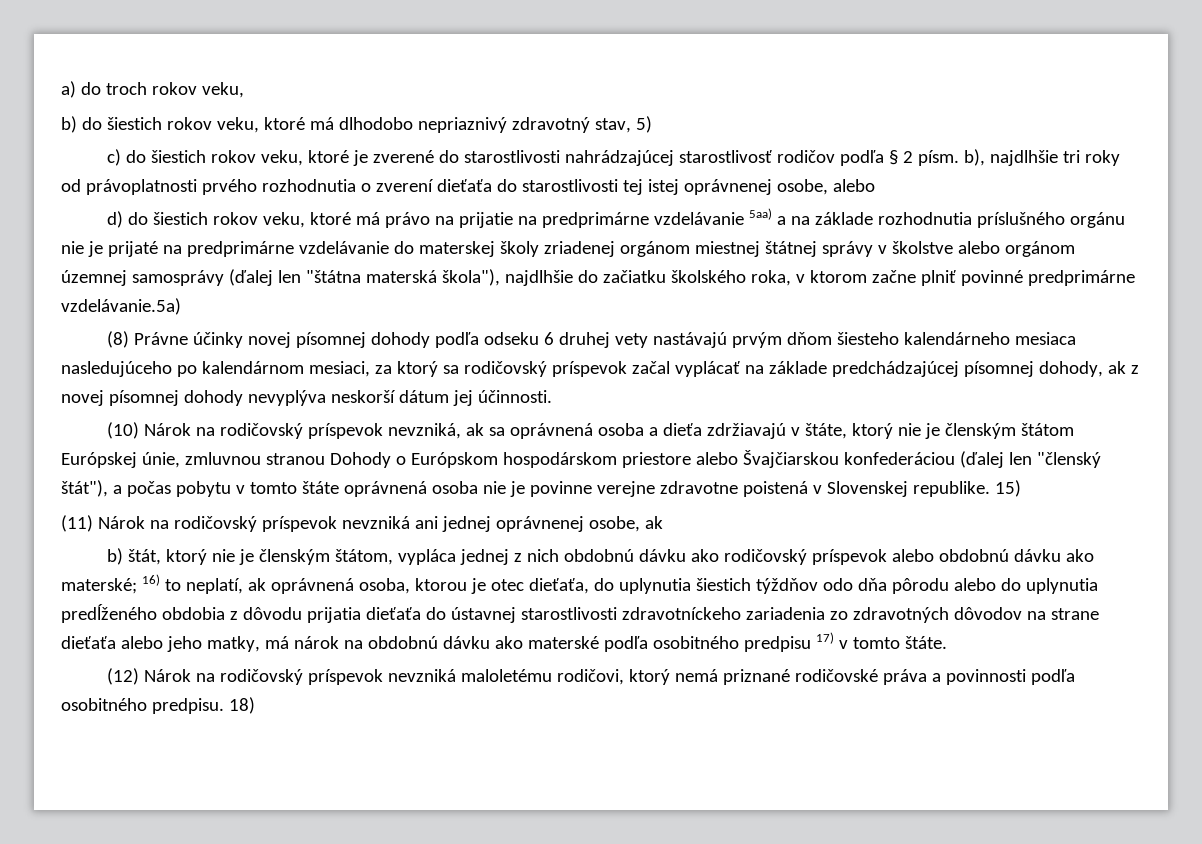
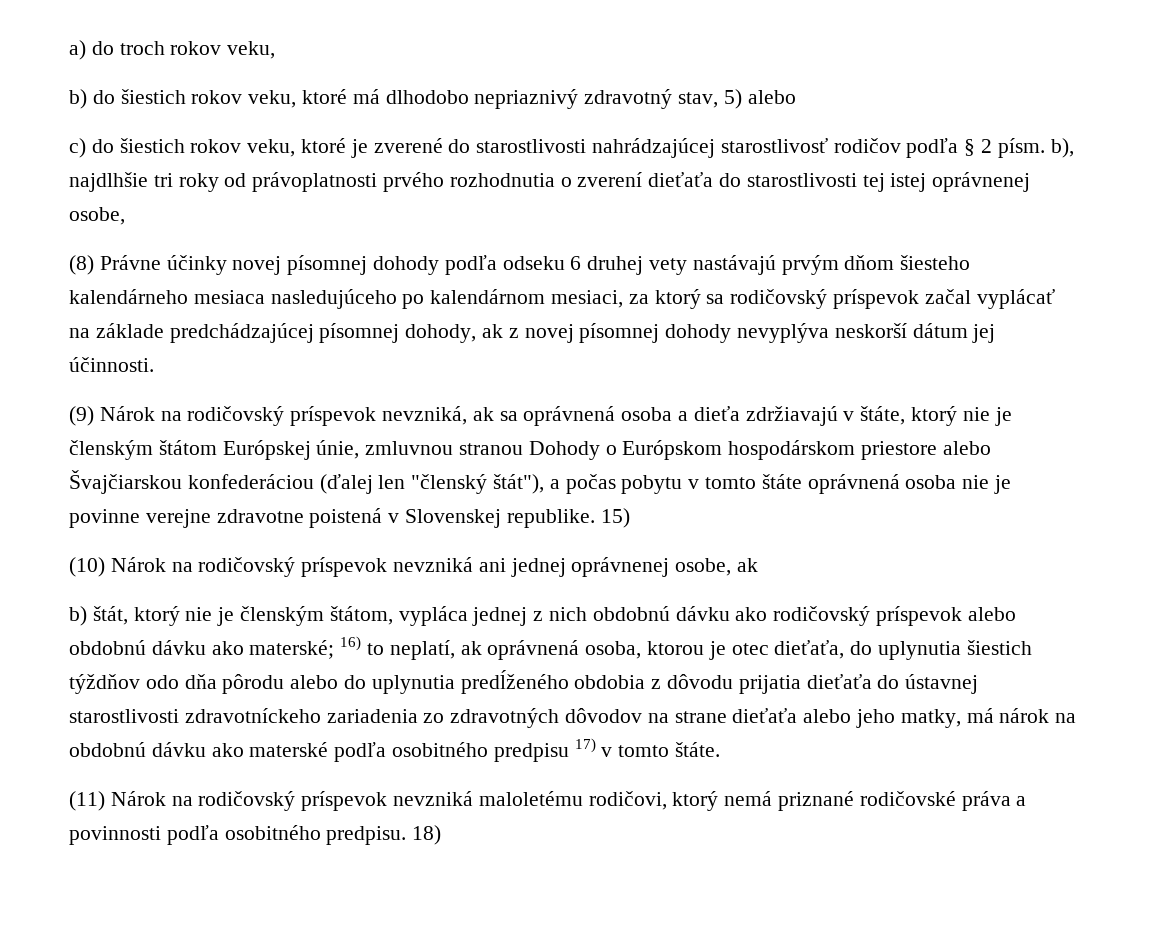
(652, 124) none -> [747,90,796,104] alebo
[832,179,875,192] [107,208,1126,228] [61,241,1075,257] [61,269,1135,286] [61,298,181,315] alebo // d) do šiestich rokov veku, ktoré má právo na prijatie na predprimárne vzdelávanie 5aa) a na základe rozhodnutia príslušného orgánu nie je prijaté na predprimárne vzdelávanie do materskej školy zriadenej orgánom miestnej štátnej správy v školstve alebo orgánom územnej samosprávy (ďalej len "štátna materská škola"), najdlhšie do začiatku školského roka, v ktorom začne plniť povinné predprimárne vzdelávanie.5a) -> (125, 216) none
[107,422,140,439] (10) -> [69,406,94,426] (9)
[61,515,93,532] (11) -> [69,557,105,577] (10)
[107,668,140,685] (12) -> [69,791,105,811] (11)

